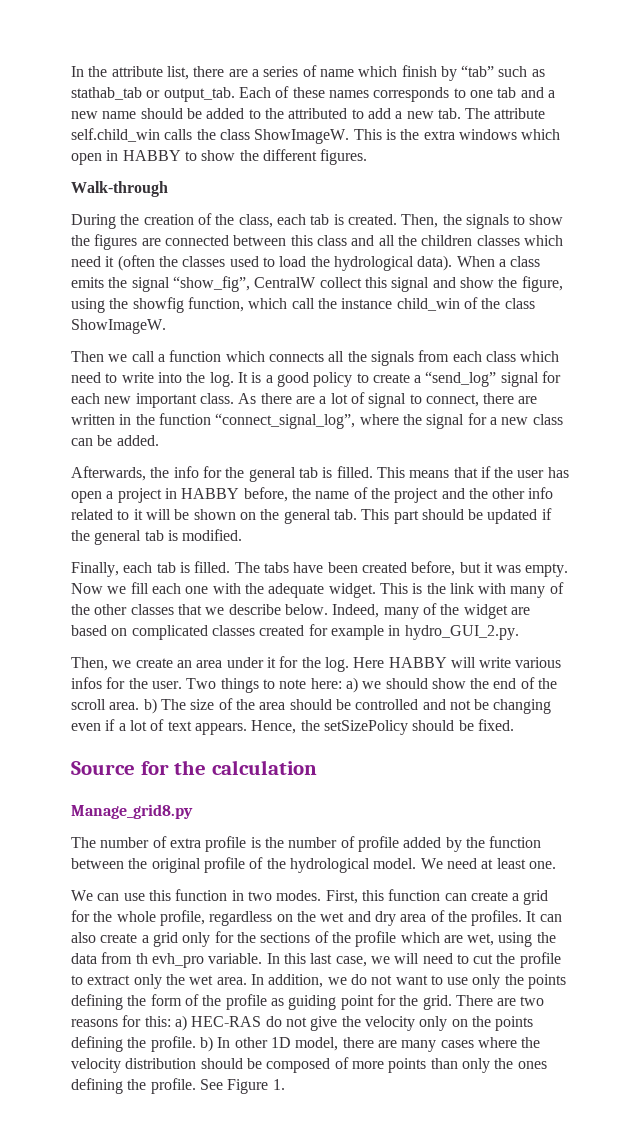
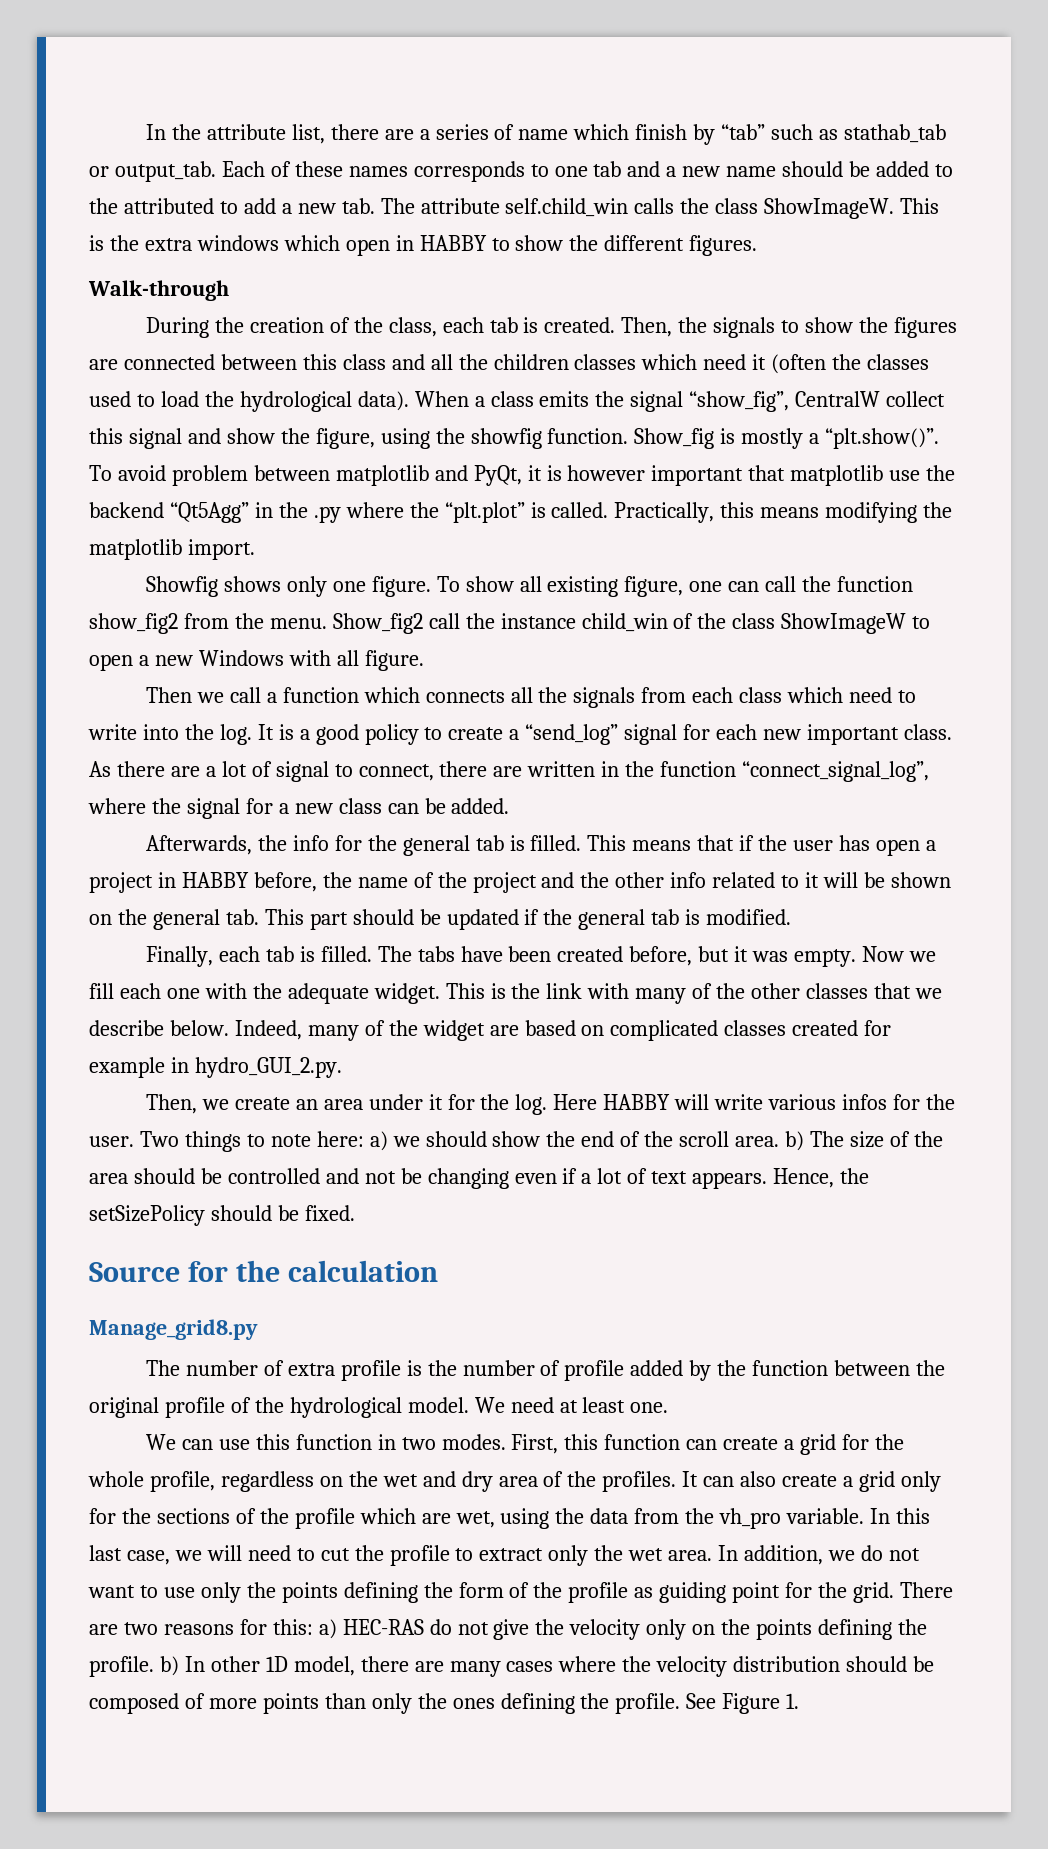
[187,297,288,312] function, which -> [547,428,940,449] [89,465,956,486] [89,502,953,523] [89,539,255,560] [145,576,914,597] [89,613,423,634] function. Show_fig is mostly a “plt.show()”. To avoid problem between matplotlib and PyQt, it is however important that matplotlib use the backend “Qt5Agg” in the .py where the “plt.plot” is called. Practically, this means modifying the matplotlib import. // Showfig shows only one figure. To show all existing figure, one can call the function show_fig2 from the menu. Show_fig2
[71,319,166,334] ShowImageW. -> [781,613,931,634] [89,650,424,671] ShowImageW to open a new Windows with all figure.
[135,953,204,968] th evh_pro -> [685,1508,782,1529] the vh_pro

